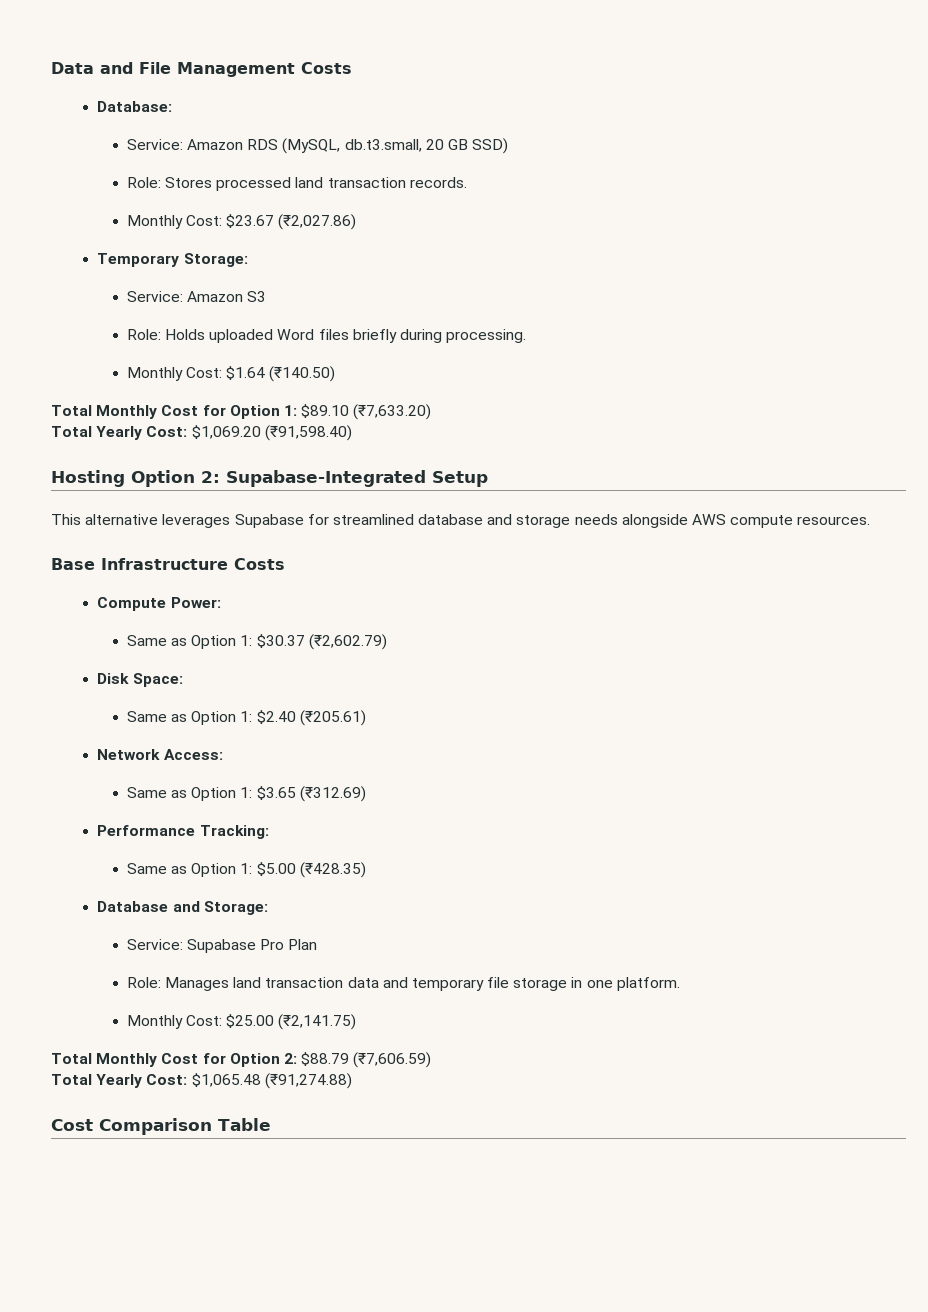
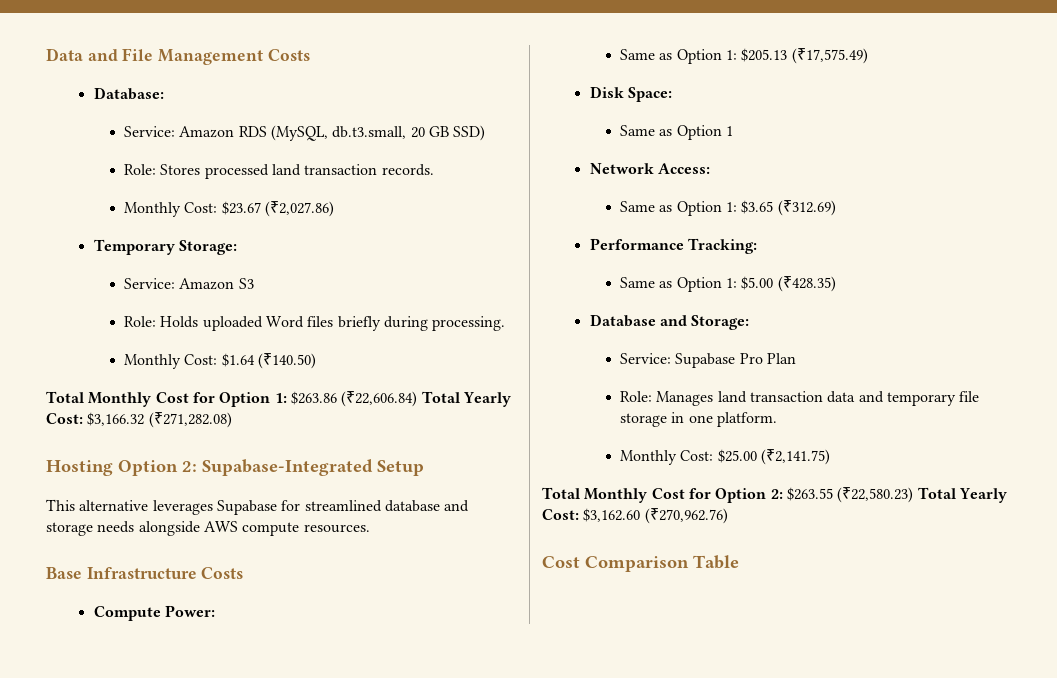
[301,404,432,420] [51,425,352,441] $89.10 (₹7,633.20) // Total Yearly Cost: $1,069.20 (₹91,598.40) -> [290,391,511,407] [46,412,232,428] $263.86 (₹22,606.84) Total Yearly Cost: $3,166.32 (₹271,282.08)
[256,634,387,650] $30.37 (₹2,602.79) -> [741,48,868,64] $205.13 (₹17,575.49)
[240,710,366,726] 1: $2.40 (₹205.61) -> [725,126,733,136] 1
[301,1052,432,1068] [51,1073,352,1089] $88.79 (₹7,606.59) // Total Yearly Cost: $1,065.48 (₹91,274.88) -> [786,487,1007,503] [542,508,728,524] $263.55 (₹22,580.23) Total Yearly Cost: $3,162.60 (₹270,962.76)

